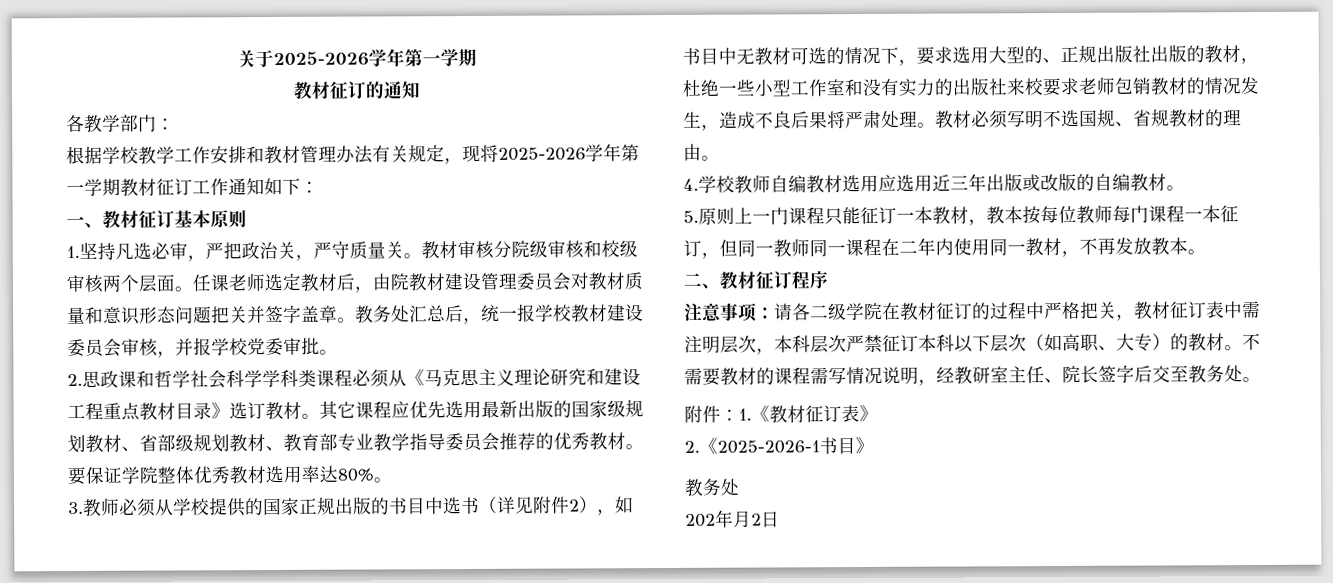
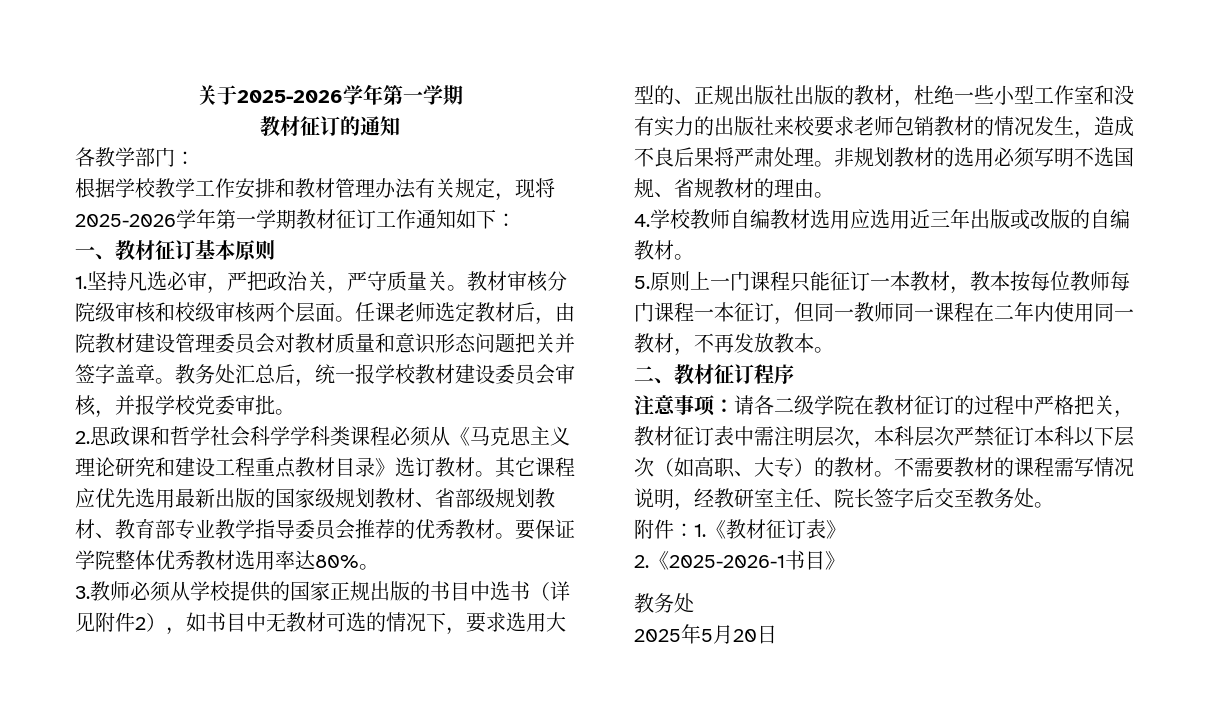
[935,110,972,129] 教材 -> [834,147,994,167] 非规划教材的选用
[685,509,762,528] 202年月2 -> [634,624,757,644] 2025年5月20

